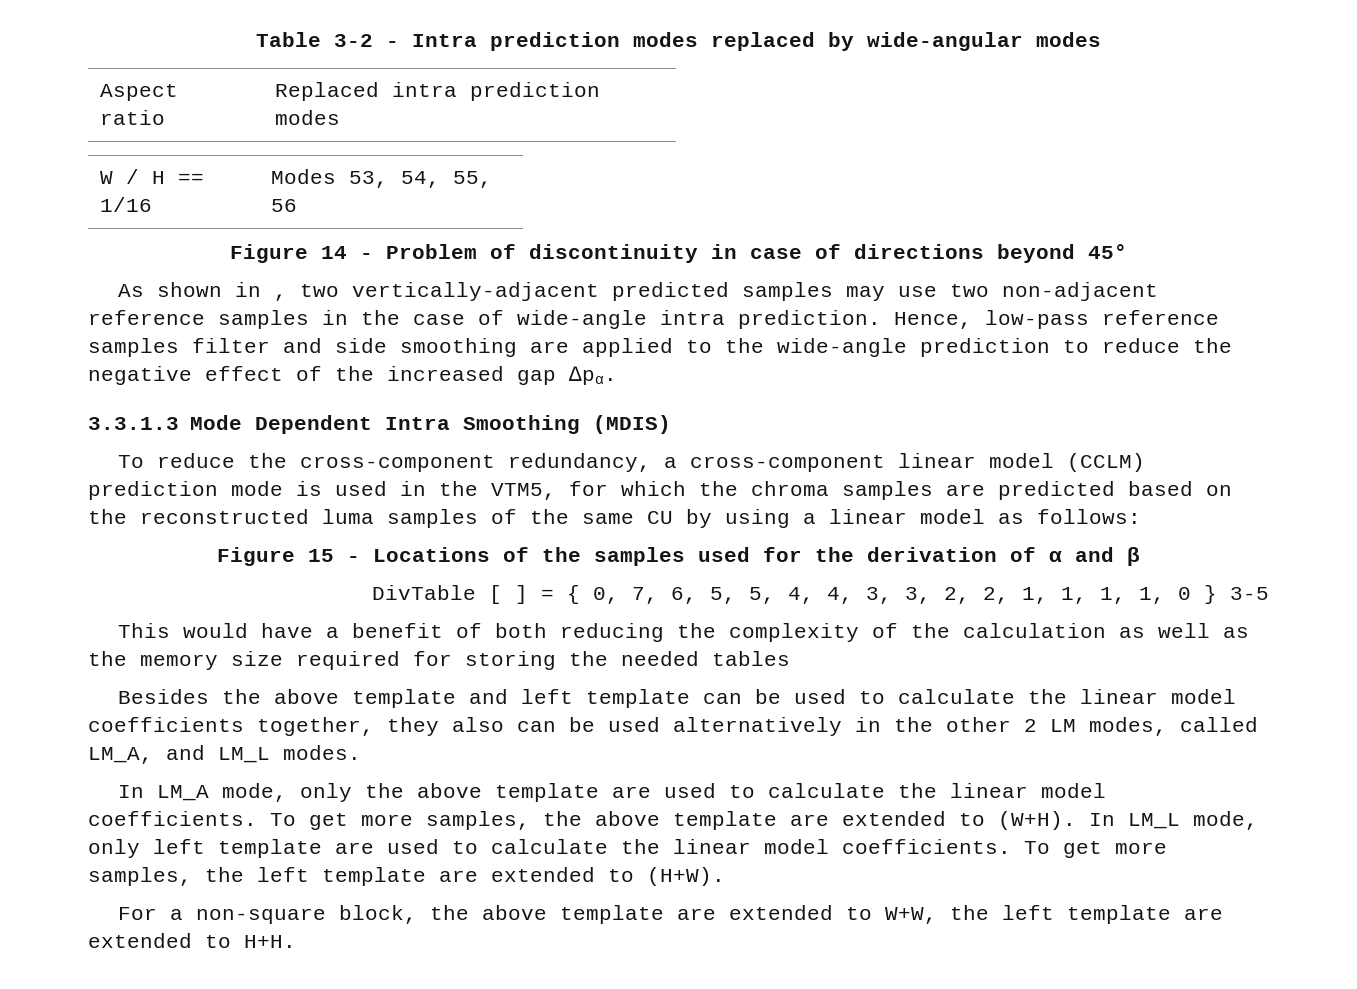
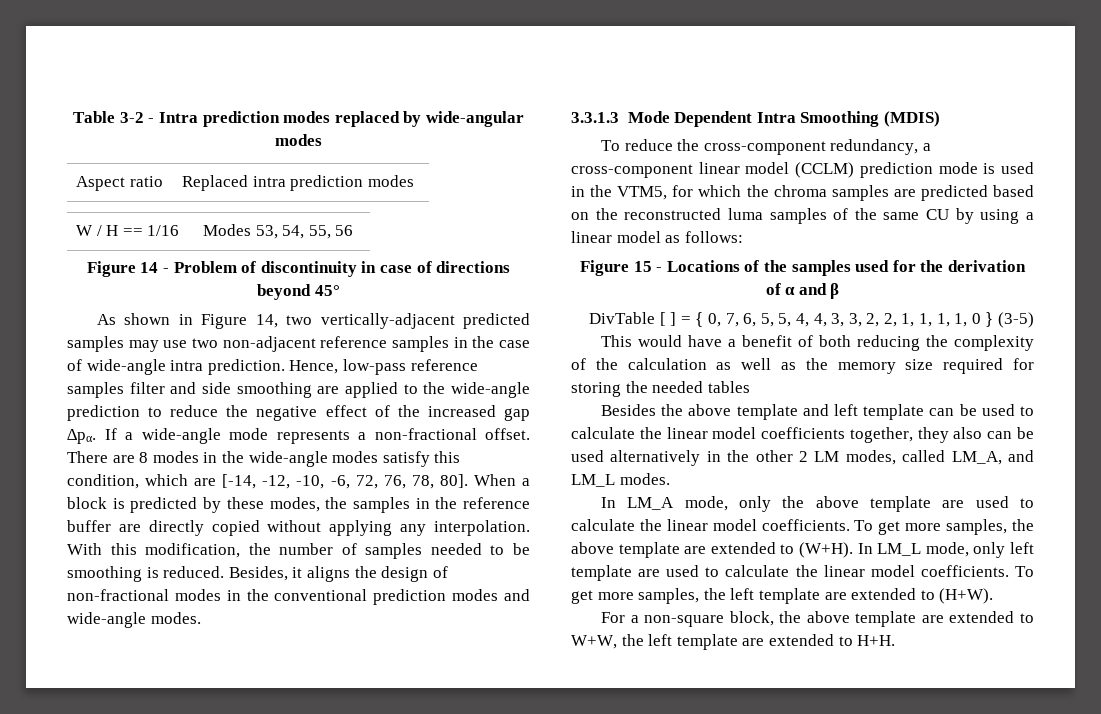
[273,294,287,301] , -> [201,314,278,329] Figure 14,
(617, 375) none -> [104,428,530,444] [67,451,461,467] [67,474,530,489] [67,497,530,513] [67,520,530,536] [67,543,530,559] [67,566,448,582] [67,589,530,605] [67,612,201,628] If a wide-angle mode represents a non-fractional offset. There are 8 modes in the wide-angle modes satisfy this condition, which are [-14, -12, -10, -6, 72, 76, 78, 80]. When a block is predicted by these modes, the samples in the reference buffer are directly copied without applying any interpolation. With this modification, the number of samples needed to be smoothing is reduced. Besides, it aligns the design of non-fractional modes in the conventional prediction modes and wide-angle modes.
[1230,587,1269,600] 3-5 -> [997,312,1034,328] (3-5)

